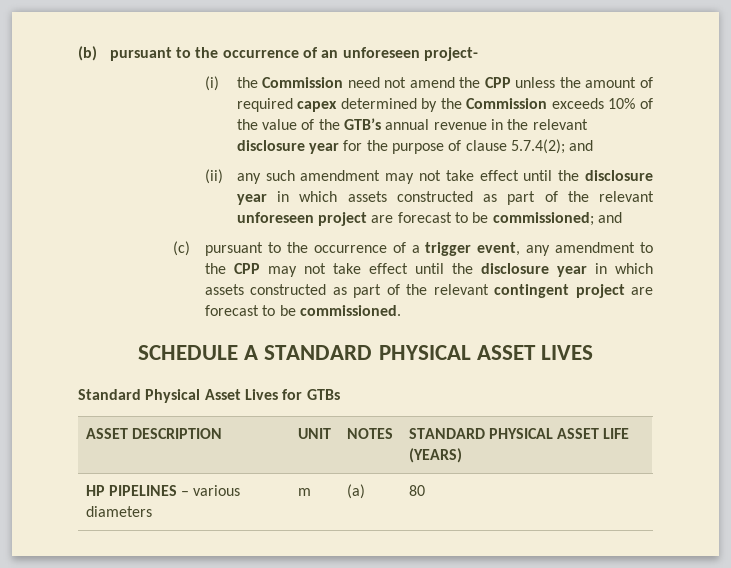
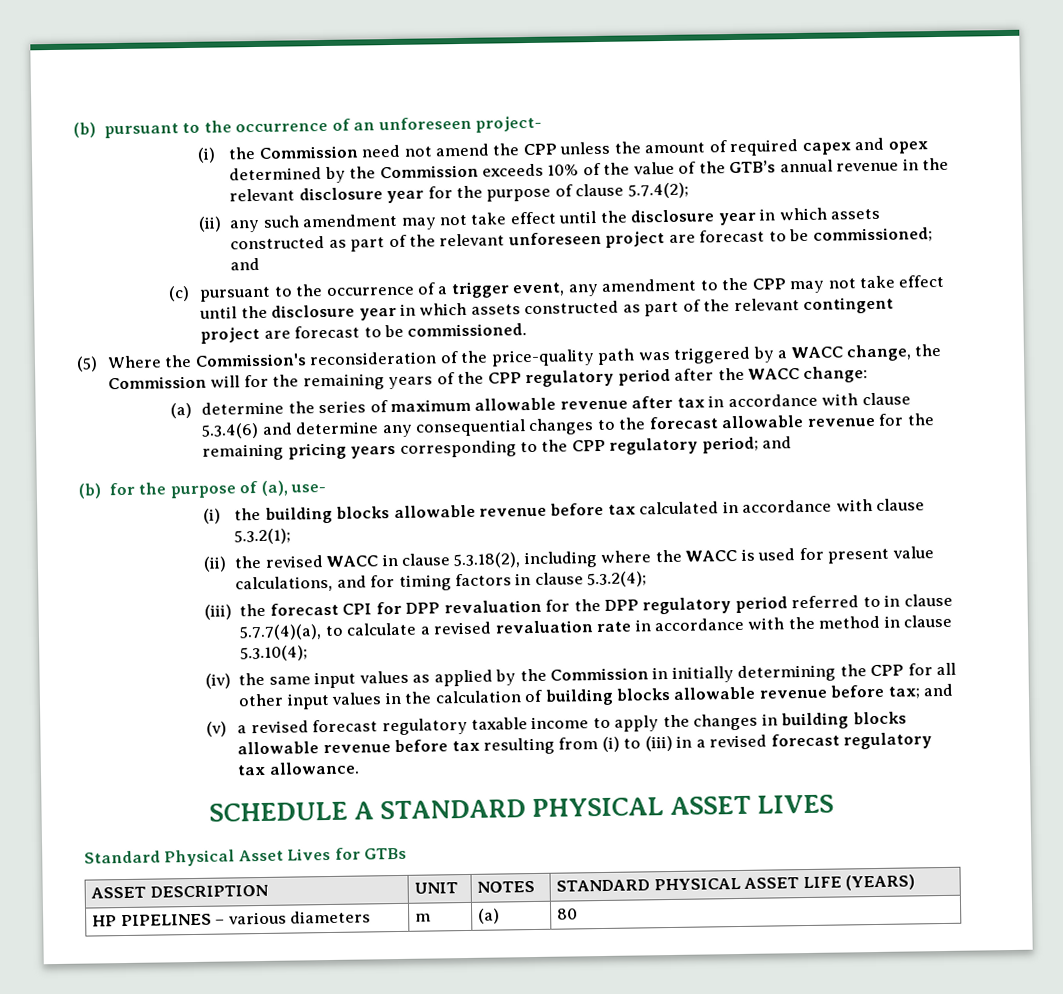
(338, 106) none -> [854,137,929,154] and opex
[569,140,594,151] and -> (689, 190) none
(401, 310) none -> [76,343,942,372] [108,366,869,391] [170,392,911,419] [201,413,934,439] [202,436,793,461] [78,480,327,499] [203,498,926,524] [234,528,292,545] [203,546,934,572] [235,571,648,593] [204,593,953,620] [239,614,953,641] [240,645,309,662] [205,662,957,689] [238,683,954,710] [206,711,907,737] [237,732,933,755] [237,761,360,776] // (5) Where the Commission's reconsideration of the price-quality path was triggered by a WACC change, the Commission will for the remaining years of the CPP regulatory period after the WACC change: // (a) determine the series of maximum allowable revenue after tax in accordance with clause 5.3.4(6) and determine any consequential changes to the forecast allowable revenue for the remaining pricing years corresponding to the CPP regulatory period; and // (b) for the purpose of (a), use- // (i) the building blocks allowable revenue before tax calculated in accordance with clause 5.3.2(1); // (ii) the revised WACC in clause 5.3.18(2), including where the WACC is used for present value calculations, and for timing factors in clause 5.3.2(4); // (iii) the forecast CPI for DPP revaluation for the DPP regulatory period referred to in clause 5.7.7(4)(a), to calculate a revised revaluation rate in accordance with the method in clause 5.3.10(4); // (iv) the same input values as applied by the Commission in initially determining the CPP for all other input values in the calculation of building blocks allowable revenue before tax; and // (v) a revised forecast regulatory taxable income to apply the changes in building blocks allowable revenue before tax resulting from (i) to (iii) in a revised forecast regulatory tax allowance.

